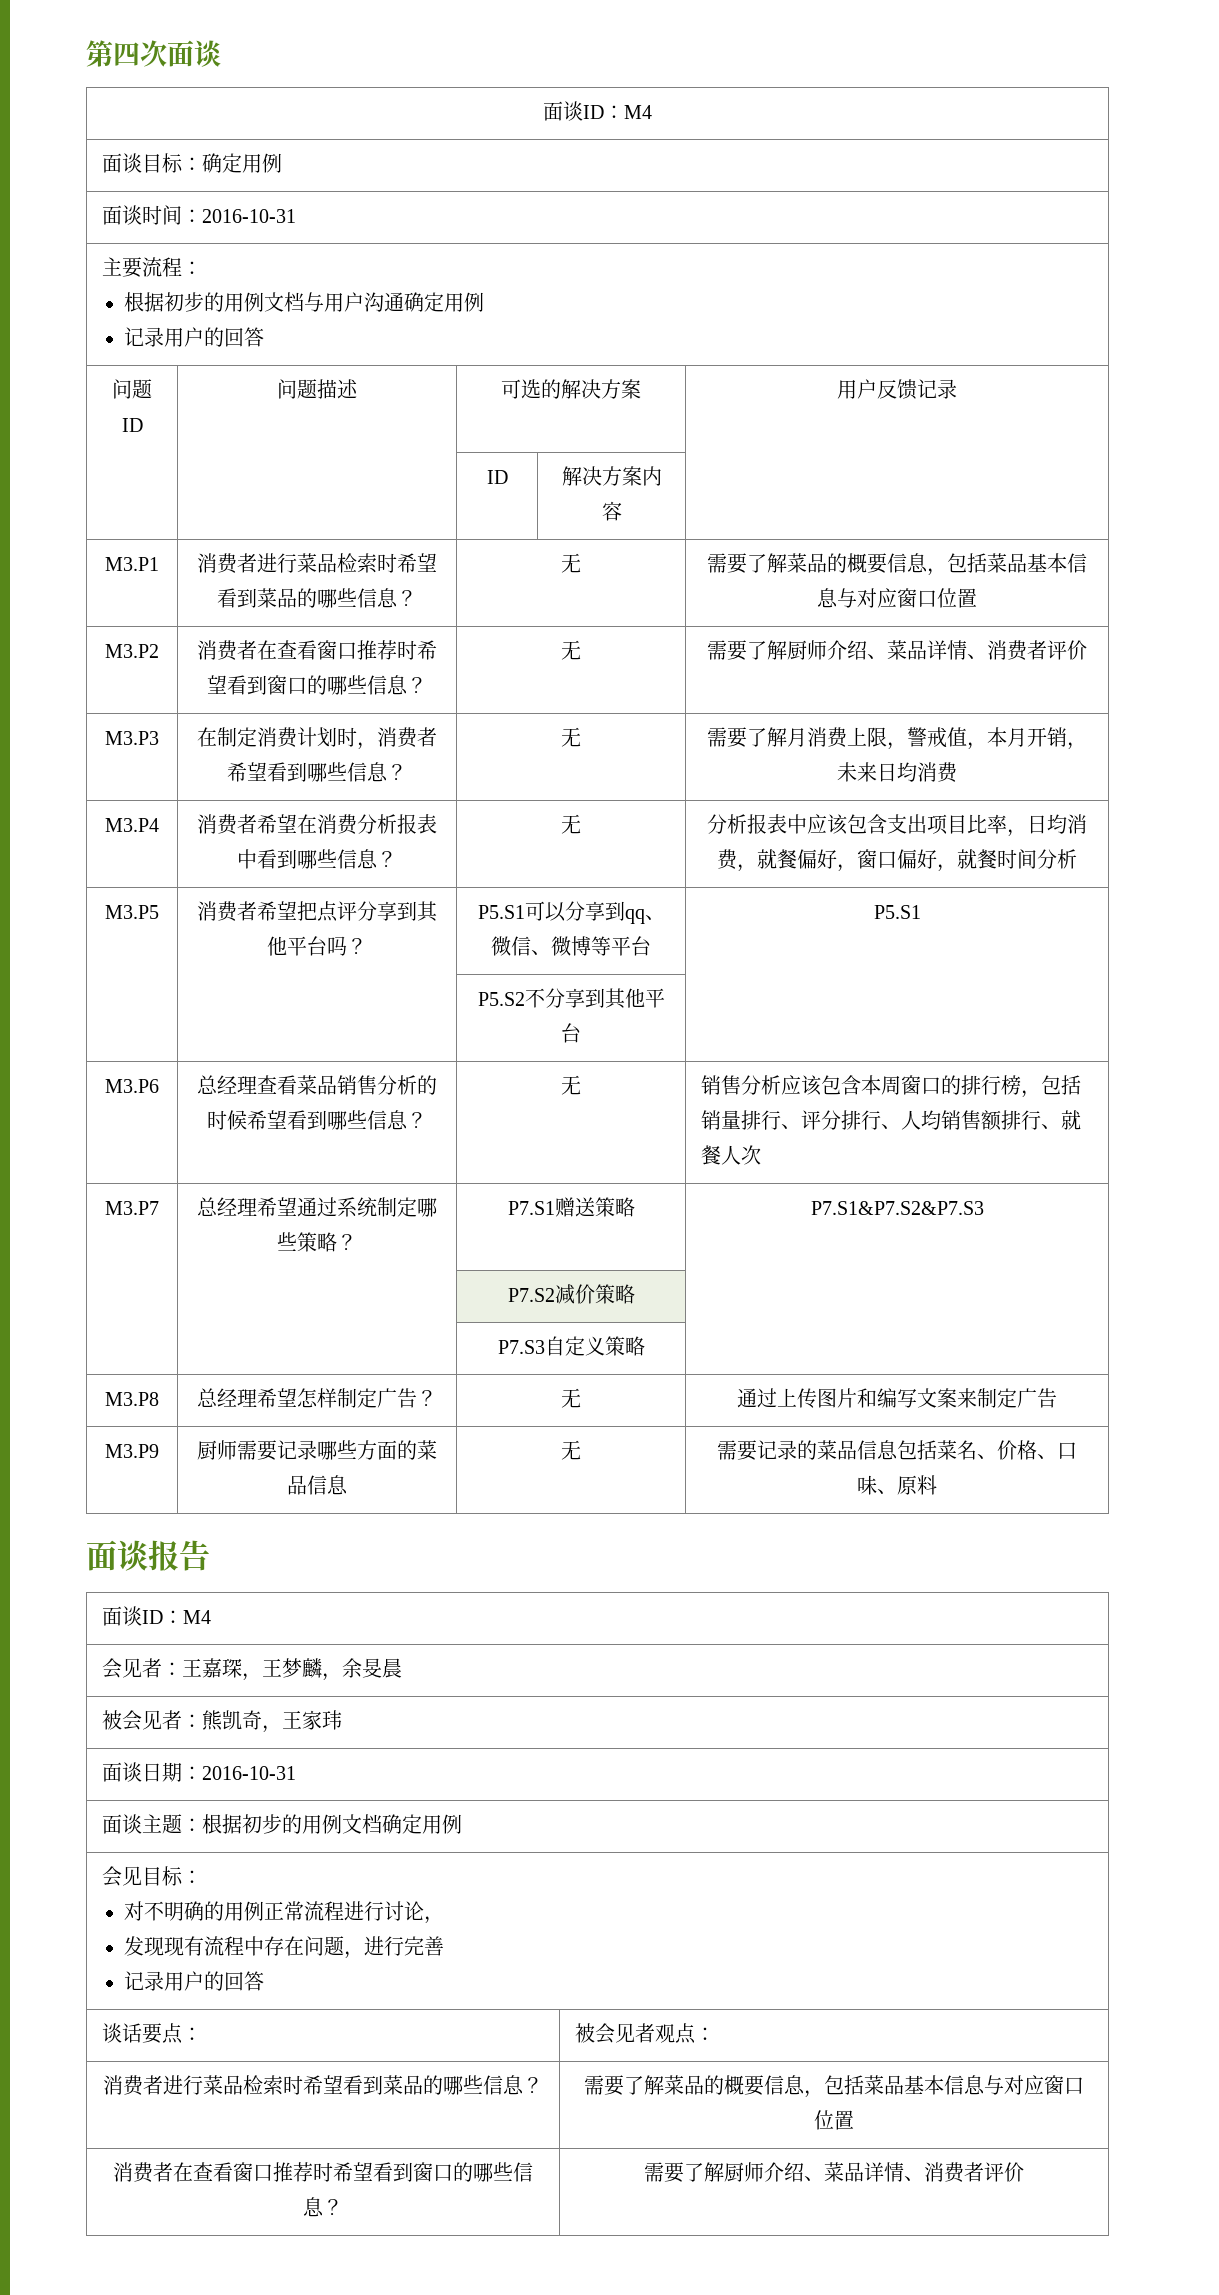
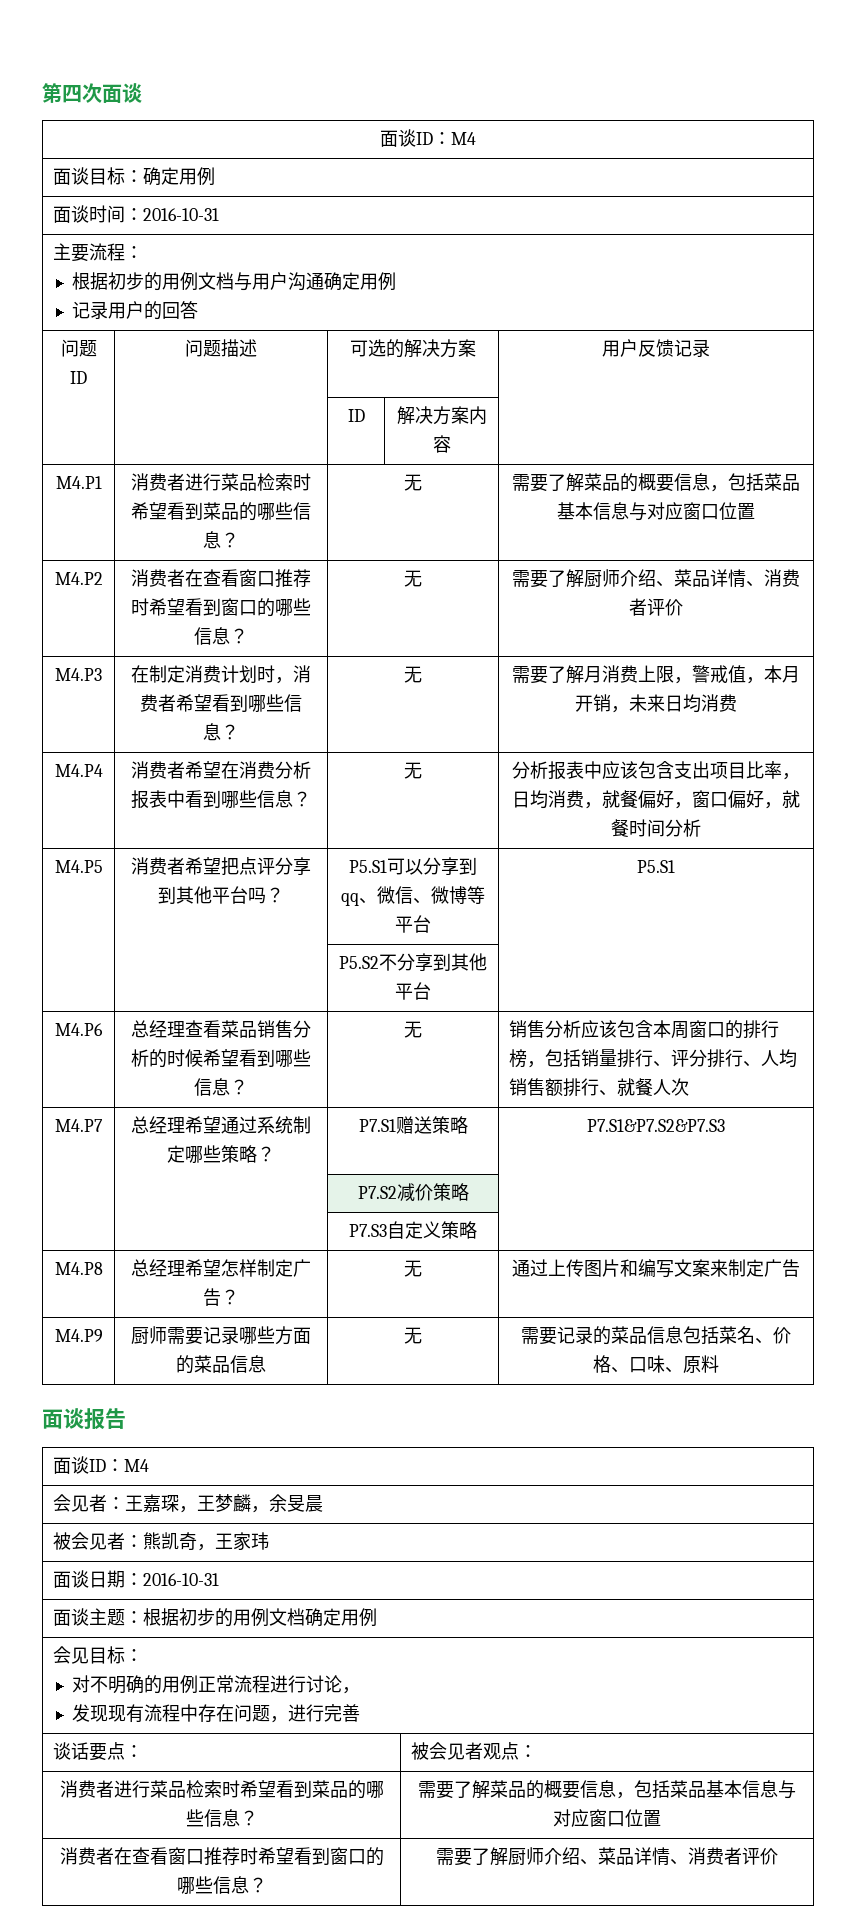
[105,557,159,571] M3.P1 -> [55,476,102,489] M4.P1
[105,644,159,658] M3.P2 -> [54,572,103,585] M4.P2
[105,731,159,745] M3.P3 -> [55,668,102,681] M4.P3
[105,818,159,832] M3.P4 -> [54,764,103,777] M4.P4
[105,905,159,919] M3.P5 -> [54,860,103,873] M4.P5
[105,1079,159,1093] M3.P6 -> [55,1023,103,1036] M4.P6
[105,1201,159,1215] M3.P7 -> [55,1119,103,1132] M4.P7
[105,1392,159,1406] M3.P8 -> [54,1262,103,1275] M4.P8
[105,1444,159,1458] M3.P9 -> [54,1329,103,1342] M4.P9
[123,1971,264,1991] // 记录用户的回答 -> (361, 1713) none

